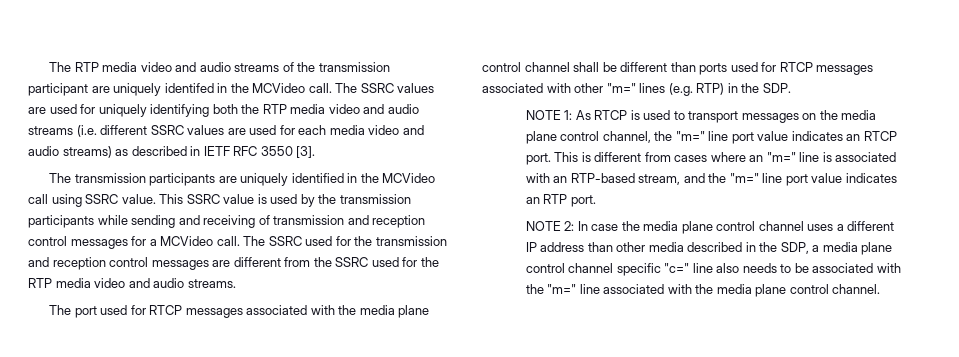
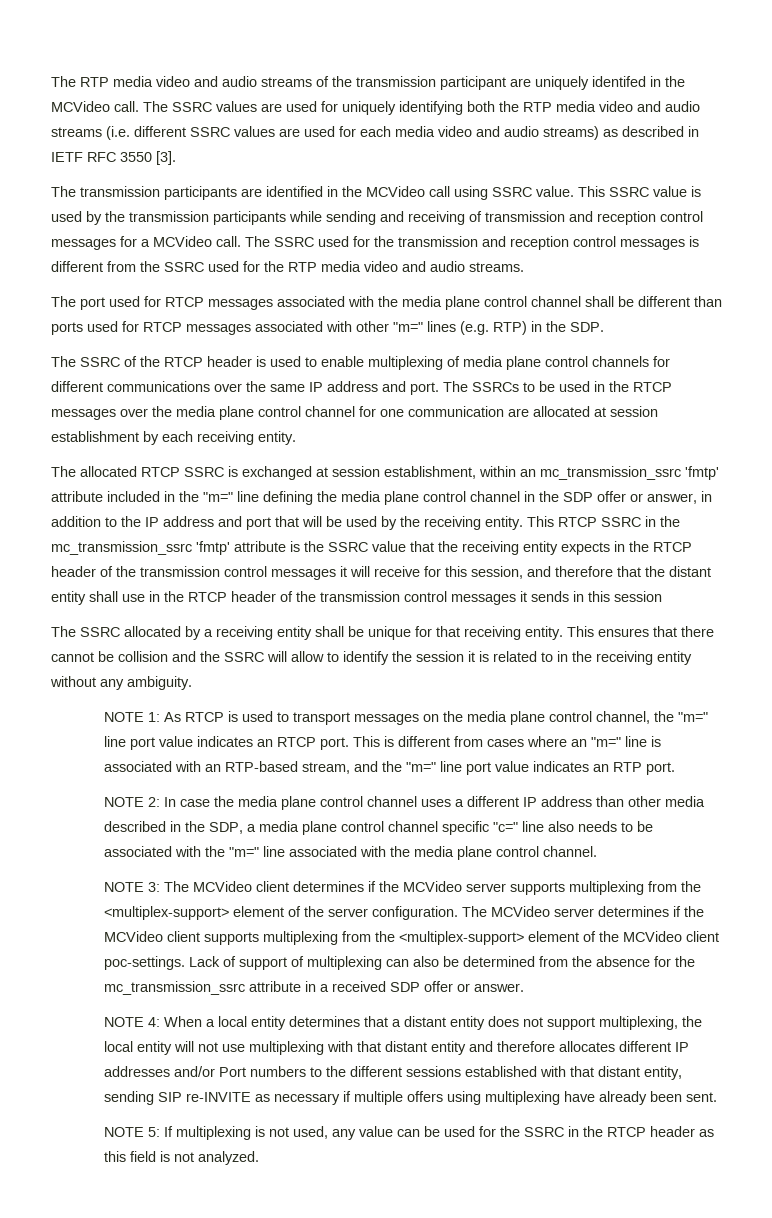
[240,173,289,186] uniquely -> (262, 192) none
[212,260,231,267] are -> [689,236,699,247] is
(791, 88) none -> [51,356,670,370] [51,381,672,395] [51,406,658,420] [51,431,296,445] [51,466,719,480] [51,491,712,505] [51,516,680,530] [51,541,692,555] [51,566,711,580] [51,591,662,605] [51,626,714,640] [51,651,692,665] [50,676,192,690] // The SSRC of the RTCP header is used to enable multiplexing of media plane control channels for different communications over the same IP address and port. The SSRCs to be used in the RTCP messages over the media plane control channel for one communication are allocated at session establishment by each receiving entity. // The allocated RTCP SSRC is exchanged at session establishment, within an mc_transmission_ssrc 'fmtp' attribute included in the "m=" line defining the media plane control channel in the SDP offer or answer, in addition to the IP address and port that will be used by the receiving entity. This RTCP SSRC in the mc_transmission_ssrc 'fmtp' attribute is the SSRC value that the receiving entity expects in the RTCP header of the transmission control messages it will receive for this session, and therefore that the distant entity shall use in the RTCP header of the transmission control messages it sends in this session // The SSRC allocated by a receiving entity shall be unique for that receiving entity. This ensures that there cannot be collision and the SSRC will allow to identify the session it is related to in the receiving entity without any ambiguity.
(881, 289) none -> [104,881,702,895] [104,906,705,920] [104,931,720,945] [104,956,696,970] [104,981,525,995] [104,1016,703,1030] [104,1041,690,1055] [104,1066,683,1080] [104,1091,718,1105] [104,1126,715,1140] [104,1151,260,1165] // NOTE 3: The MCVideo client determines if the MCVideo server supports multiplexing from the <multiplex-support> element of the server configuration. The MCVideo server determines if the MCVideo client supports multiplexing from the <multiplex-support> element of the MCVideo client poc-settings. Lack of support of multiplexing can also be determined from the absence for the mc_transmission_ssrc attribute in a received SDP offer or answer. // NOTE 4: When a local entity determines that a distant entity does not support multiplexing, the local entity will not use multiplexing with that distant entity and therefore allocates different IP addresses and/or Port numbers to the different sessions established with that distant entity, sending SIP re-INVITE as necessary if multiple offers using multiplexing have already been sent. // NOTE 5: If multiplexing is not used, any value can be used for the SSRC in the RTCP header as this field is not analyzed.

